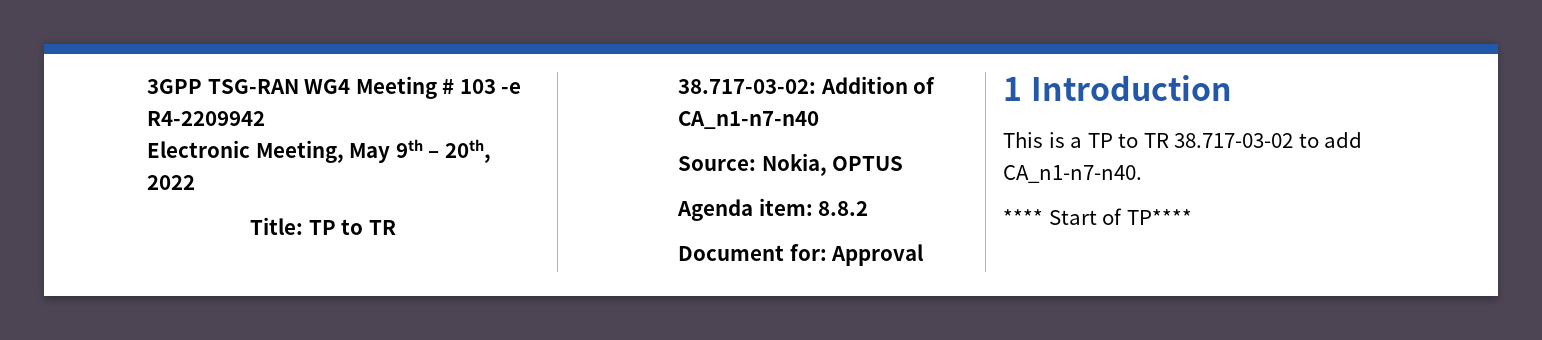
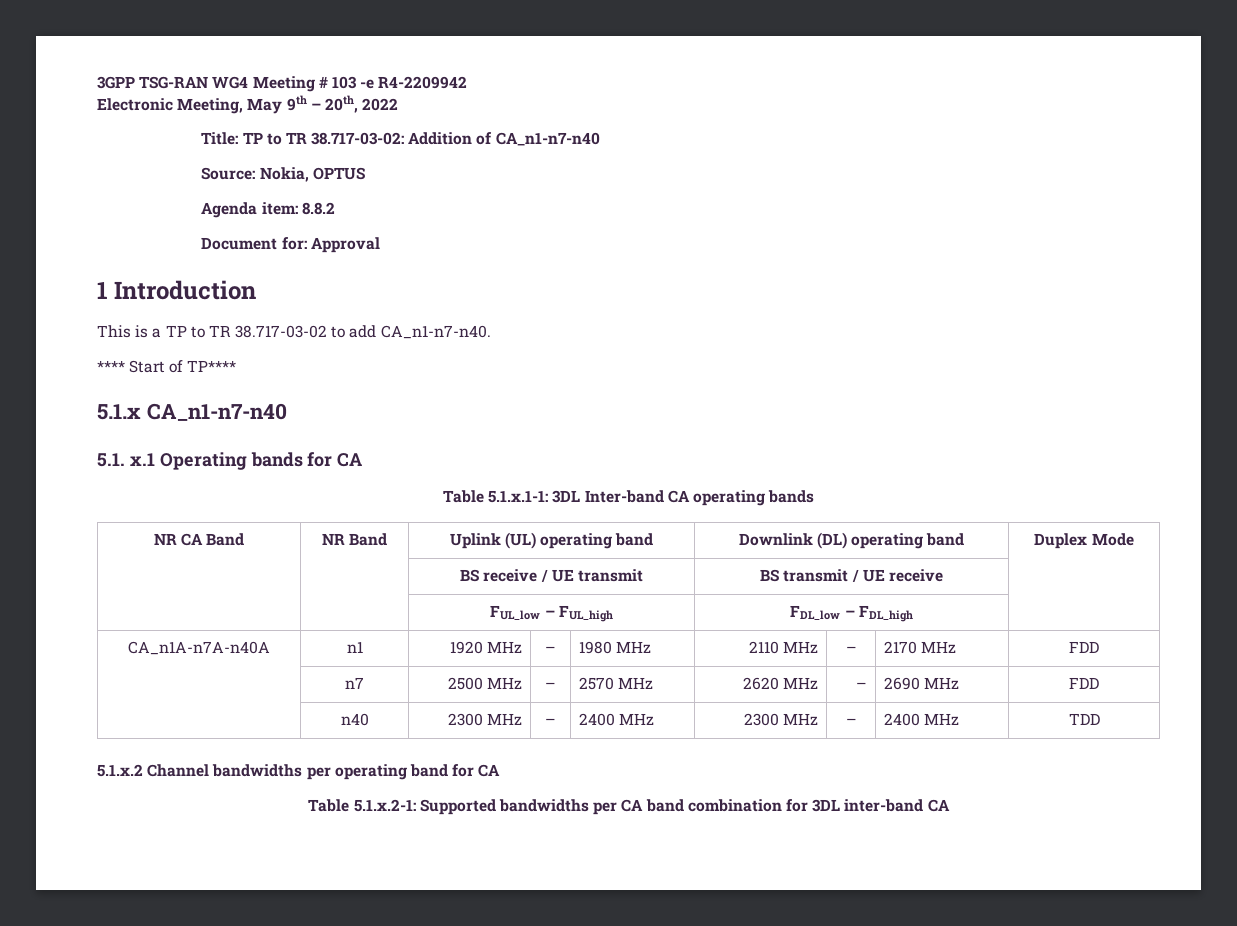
(1192, 217) none -> [97,403,287,421] [97,452,363,470] [442,490,815,506] [153,533,245,546] [321,533,388,546] [449,532,654,549] [738,532,965,549] [1034,533,1134,549] [460,569,643,582] [760,569,943,582] [490,605,613,622] [790,605,913,622] [128,641,270,655] [346,641,363,653] [449,641,523,654] [545,646,556,653] [578,641,652,654] [748,641,819,654] [845,646,857,653] [883,641,957,654] [1069,641,1099,653] [345,677,364,689] [447,677,523,690] [545,682,556,689] [578,677,654,690] [742,677,819,690] [856,682,868,689] [883,677,960,690] [1069,677,1099,689] [340,713,369,726] [447,713,523,726] [545,718,556,725] [578,713,655,726] [743,713,819,726] [845,718,857,725] [883,713,960,726] [1068,713,1100,725] [97,764,501,780] [308,799,950,815] // 5.1.x CA_n1-n7-n40 // 5.1. x.1 Operating bands for CA // Table 5.1.x.1-1: 3DL Inter-band CA operating bands // NR CA Band | NR Band | Uplink (UL) operating band | Downlink (DL) operating band | Duplex Mode // | | BS receive / UE transmit | BS transmit / UE receive | // | | FUL_low – FUL_high | FDL_low – FDL_high | // CA_n1A-n7A-n40A | n1 | 1920 MHz | – | 1980 MHz | 2110 MHz | – | 2170 MHz | FDD // | n7 | 2500 MHz | – | 2570 MHz | 2620 MHz | – | 2690 MHz | FDD // | n40 | 2300 MHz | – | 2400 MHz | 2300 MHz | – | 2400 MHz | TDD // 5.1.x.2 Channel bandwidths per operating band for CA // Table 5.1.x.2-1: Supported bandwidths per CA band combination for 3DL inter-band CA

